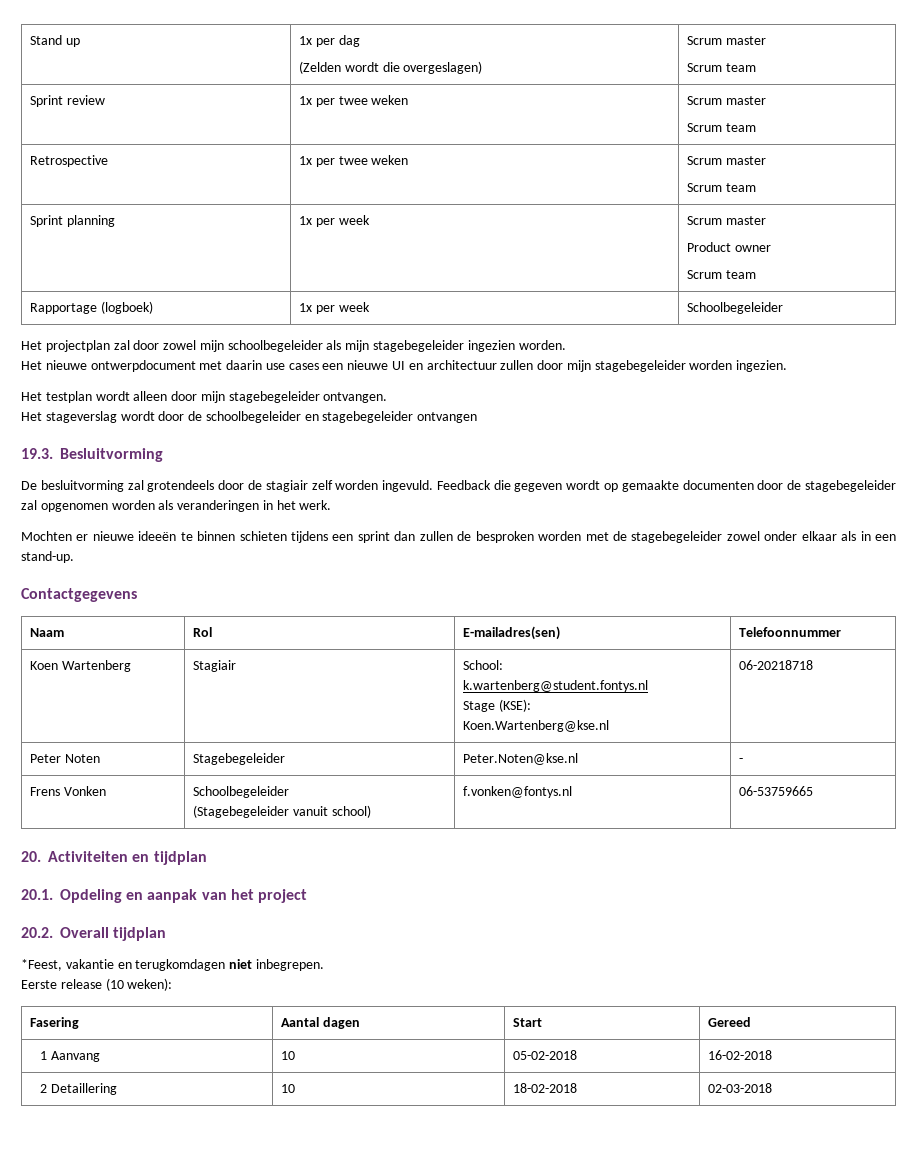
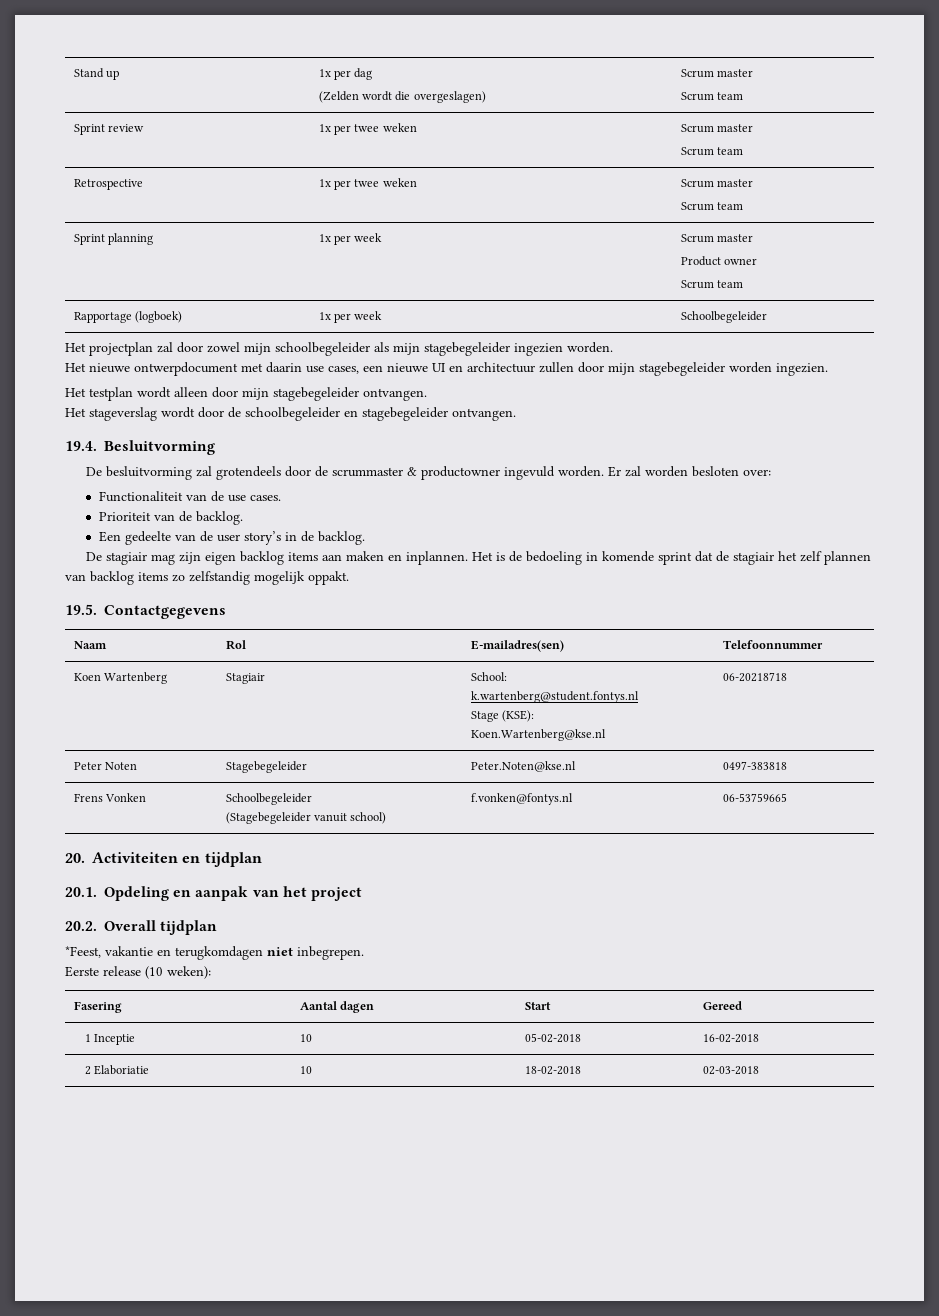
[288,363,319,370] cases -> [328,366,359,374] cases,
[417,412,478,423] [21,448,53,459] ontvangen // 19.3. -> [452,408,516,421] [65,441,97,451] ontvangen. // 19.4.
[265,480,896,492] [21,500,332,512] [21,531,896,543] [21,551,74,563] stagiair zelf worden ingevuld. Feedback die gegeven wordt op gemaakte documenten door de stagebegeleider zal opgenomen worden als veranderingen in het werk. // Mochten er nieuwe ideeën te binnen schieten tijdens een sprint dan zullen de besproken worden met de stagebegeleider zowel onder elkaar als in een stand-up. // -> [332,466,772,480] [98,491,281,502] [98,511,243,525] [98,531,365,545] [86,551,872,565] [65,571,349,585] [65,604,97,615] scrummaster & productowner ingevuld worden. Er zal worden besloten over: // Functionaliteit van de use cases. // Prioriteit van de backlog. // Een gedeelte van de user story’s in de backlog. // De stagiair mag zijn eigen backlog items aan maken en inplannen. Het is de bedoeling in komende sprint dat de stagiair het zelf plannen van backlog items zo zelfstandig mogelijk oppakt. // 19.5.
[738,758,743,763] - -> [722,761,787,770] 0497-383818
[50,1051,100,1062] Aanvang -> [93,1034,135,1045] Inceptie
[50,1083,117,1095] Detaillering -> [93,1065,149,1075] Elaboriatie

